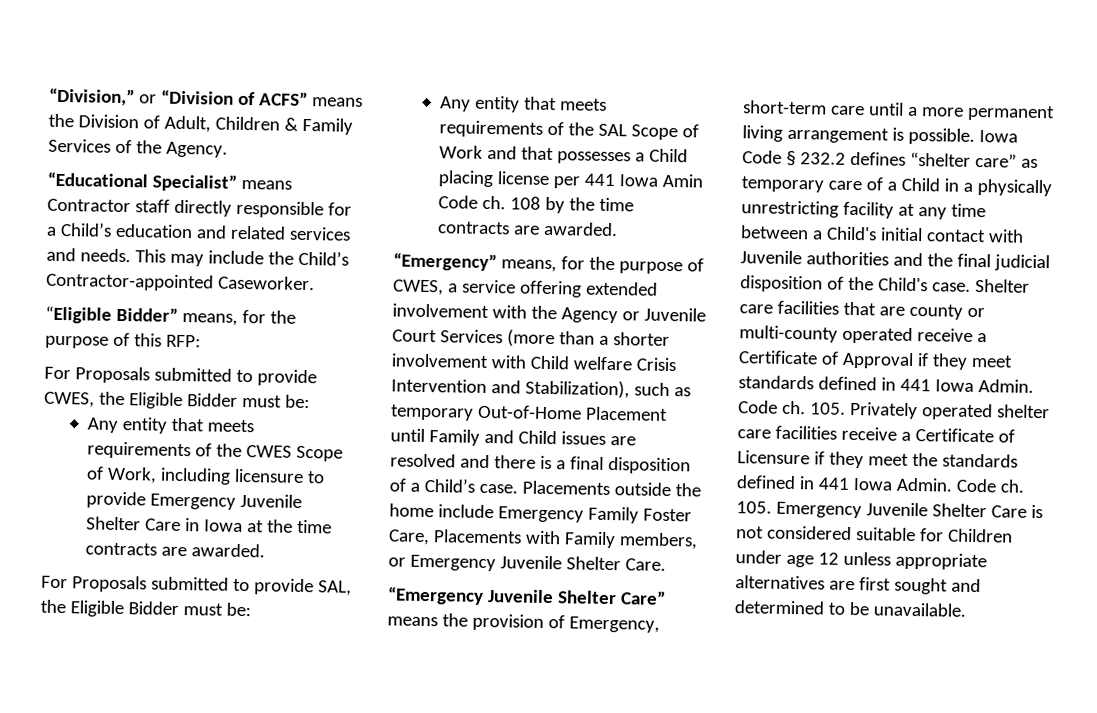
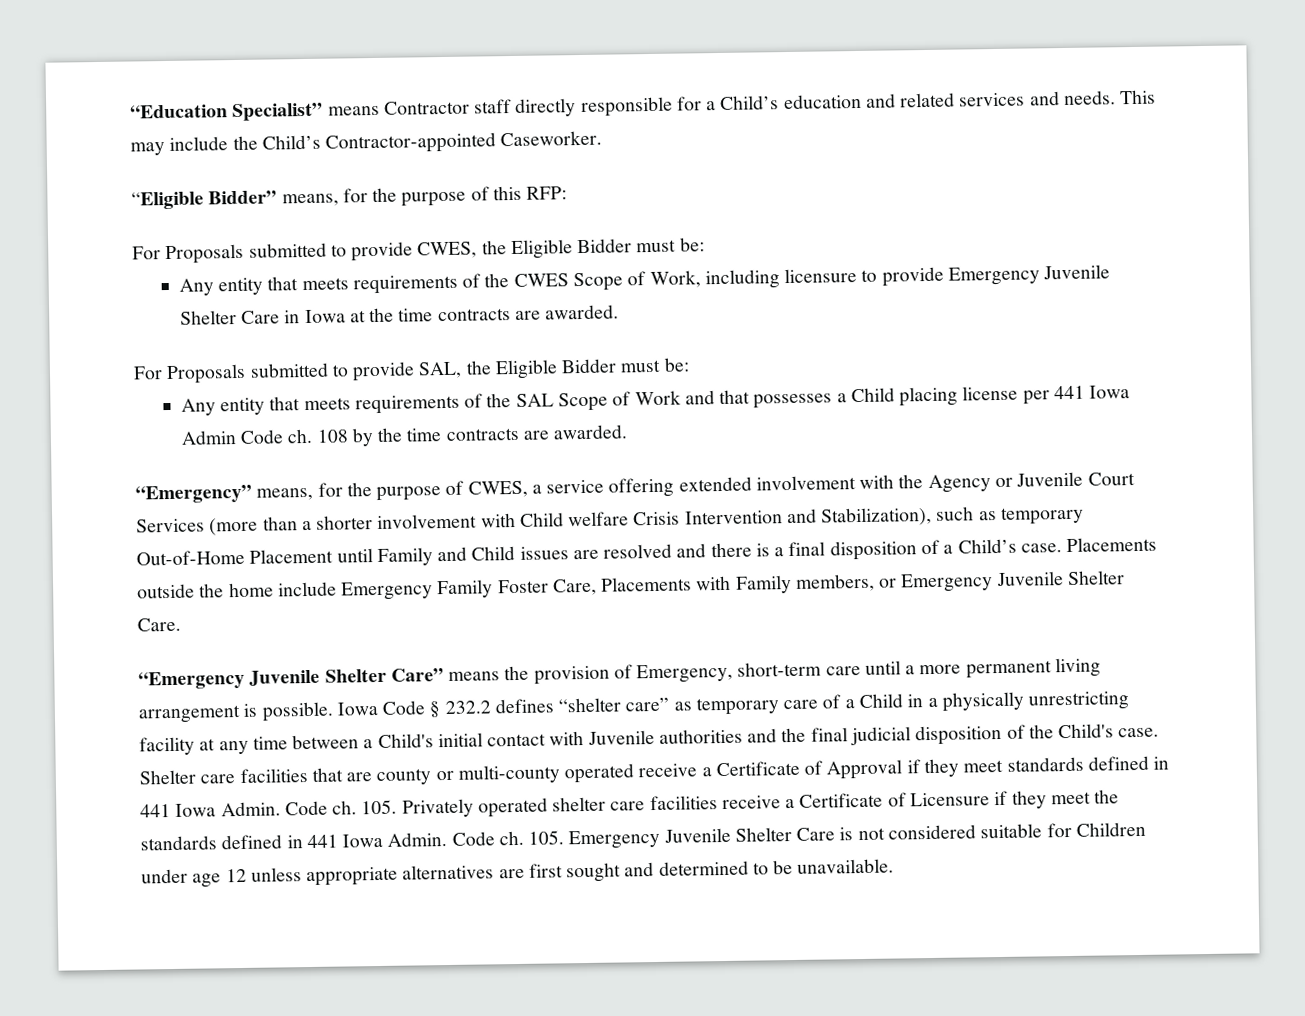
[49,87,363,107] [48,113,353,135] [48,138,228,158] [47,171,148,188] “Division,” or “Division of ACFS” means the Division of Adult, Children & Family Services of the Agency. // “Educational -> [130,104,228,119] “Education
[661,173,704,188] Amin -> [180,430,237,445] Admin

